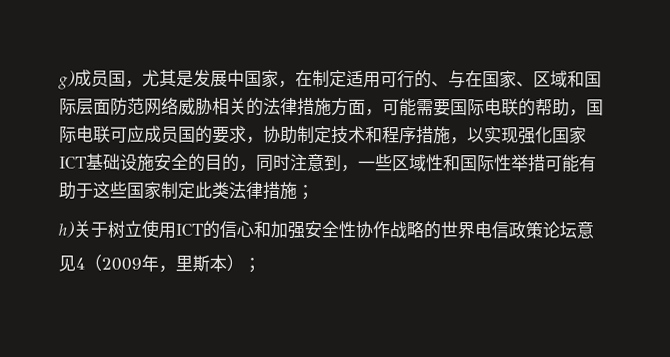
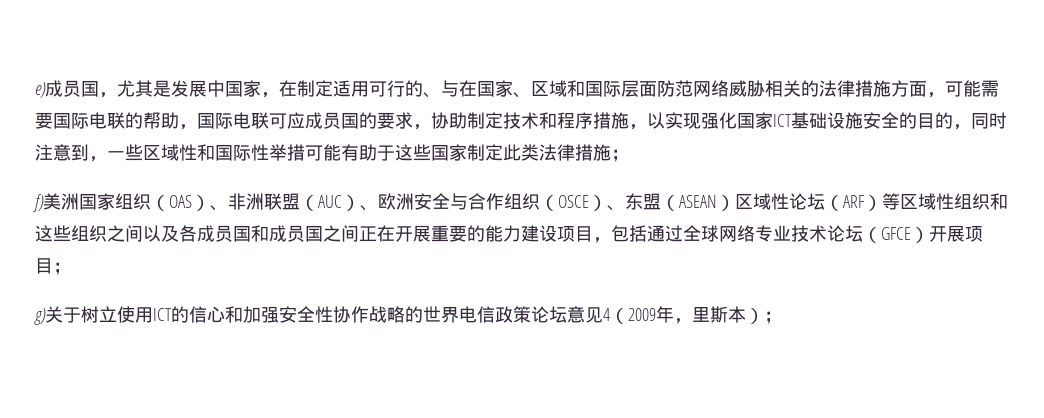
[58,70,75,90] g) -> [35,82,46,98] e)
[58,221,74,238] h) -> [33,193,1008,212] [35,225,983,243] [35,258,71,275] [34,308,46,325] f)美洲国家组织（OAS）、非洲联盟（AUC）、欧洲安全与合作组织（OSCE）、东盟（ASEAN）区域性论坛（ARF）等区域性组织和这些组织之间以及各成员国和成员国之间正在开展重要的能力建设项目，包括通过全球网络专业技术论坛（GFCE）开展项目； // g)
(594, 230) // -> (585, 314) none

